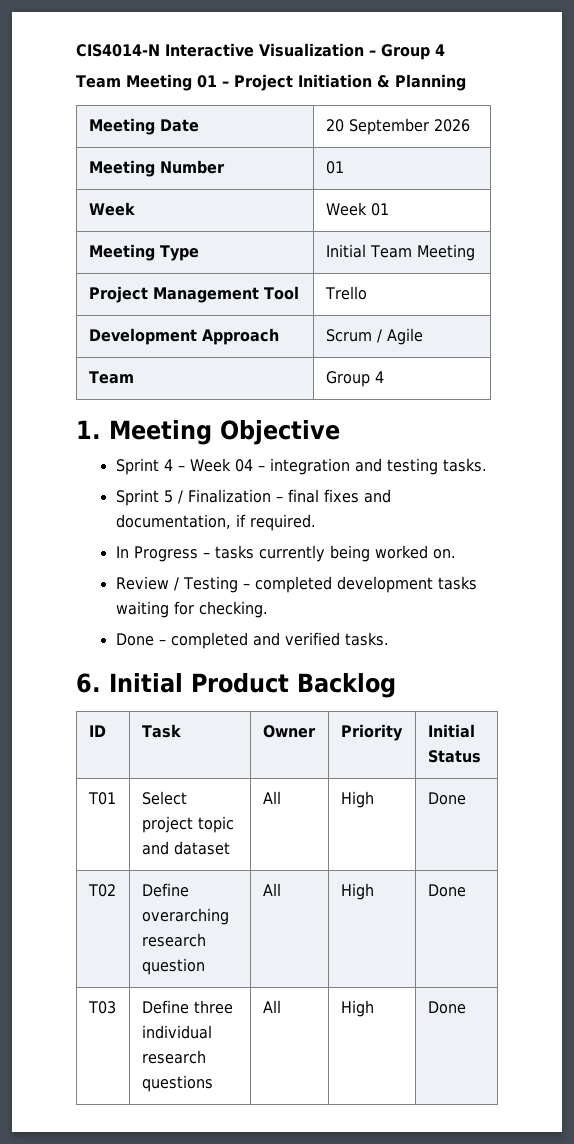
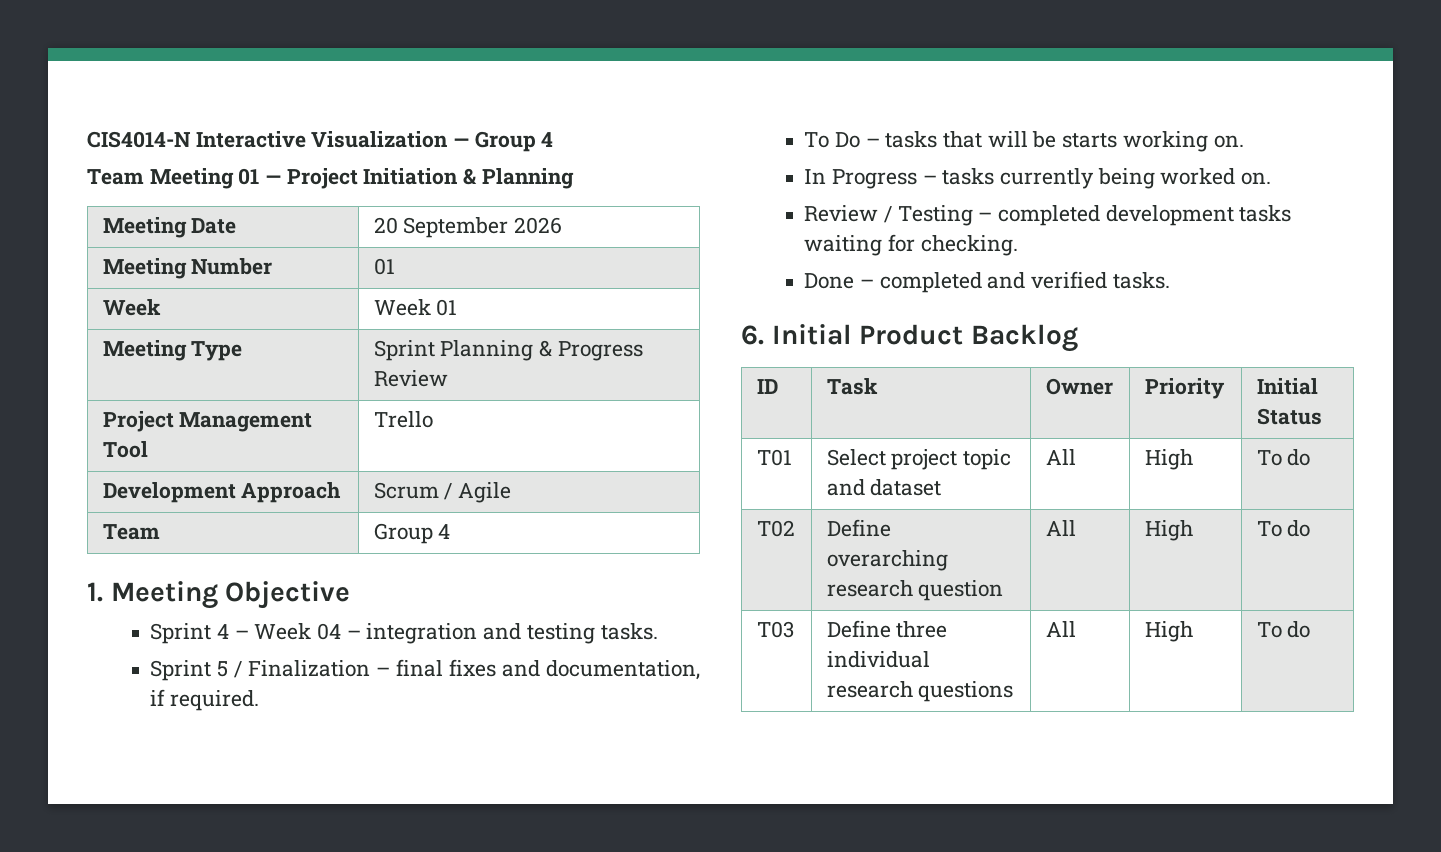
[369,50,376,56] – -> [453,138,470,147] —
[221,81,229,87] – -> [265,175,282,184] —
[325,244,475,261] Initial Team Meeting -> [373,340,643,361] [373,370,448,387] Sprint Planning & Progress Review
(316, 522) none -> [804,131,1244,152] // To Do – tasks that will be starts working on.
[427,792,466,805] Done -> [1256,449,1311,466] To do
[427,884,466,897] Done -> [1256,520,1311,537] To do
[427,1001,466,1014] Done -> [1256,621,1311,638] To do

